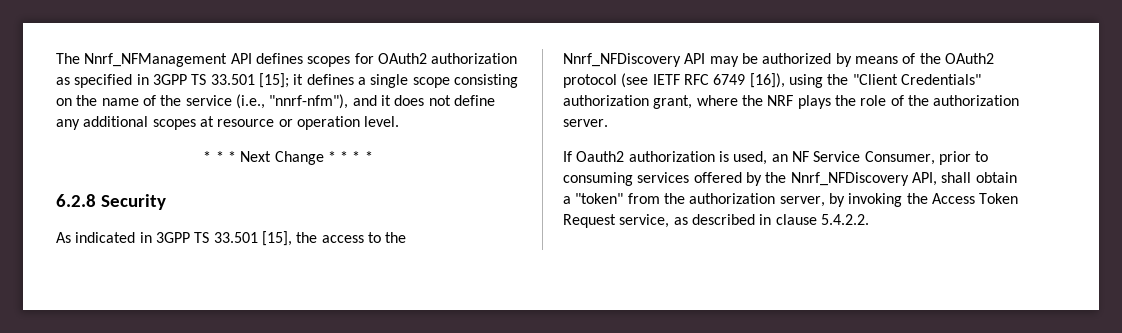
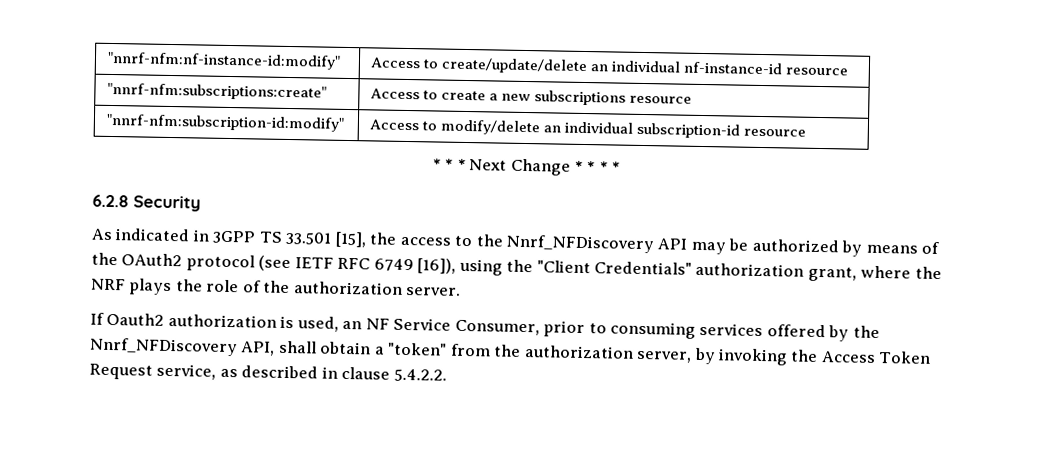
[56,53,518,67] [56,73,518,88] [56,94,495,109] [56,116,400,130] The Nnrf_NFManagement API defines scopes for OAuth2 authorization as specified in 3GPP TS 33.501 [15]; it defines a single scope consisting on the name of the service (i.e., "nnrf-nfm"), and it does not define any additional scopes at resource or operation level. -> [107,51,342,70] [370,57,849,76] [107,82,328,101] [370,88,693,106] [106,113,346,132] [369,119,807,139] "nnrf-nfm:nf-instance-id:modify" | Access to create/update/delete an individual nf-instance-id resource // "nnrf-nfm:subscriptions:create" | Access to create a new subscriptions resource // "nnrf-nfm:subscription-id:modify" | Access to modify/delete an individual subscription-id resource

